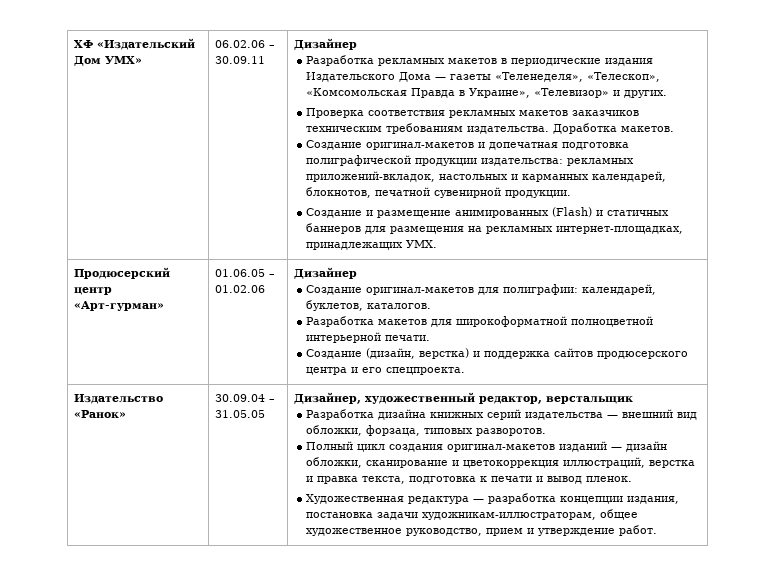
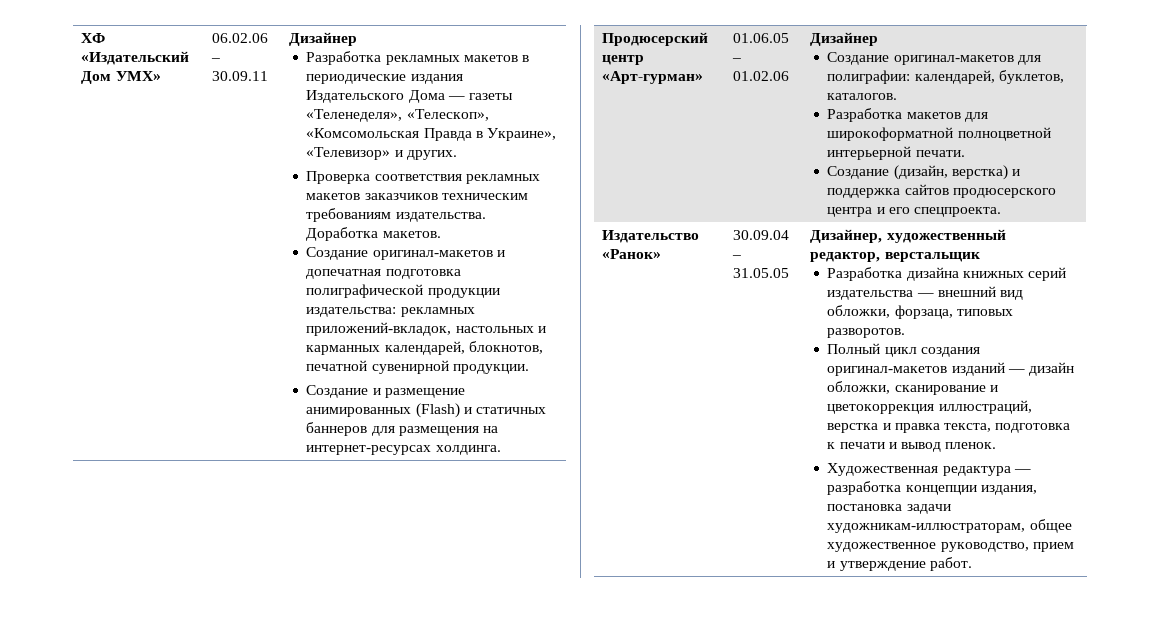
[486,226,684,234] [306,240,438,250] рекламных интернет-площадках, принадлежащих УМХ. -> [306,445,501,455] интернет-ресурсах холдинга.

